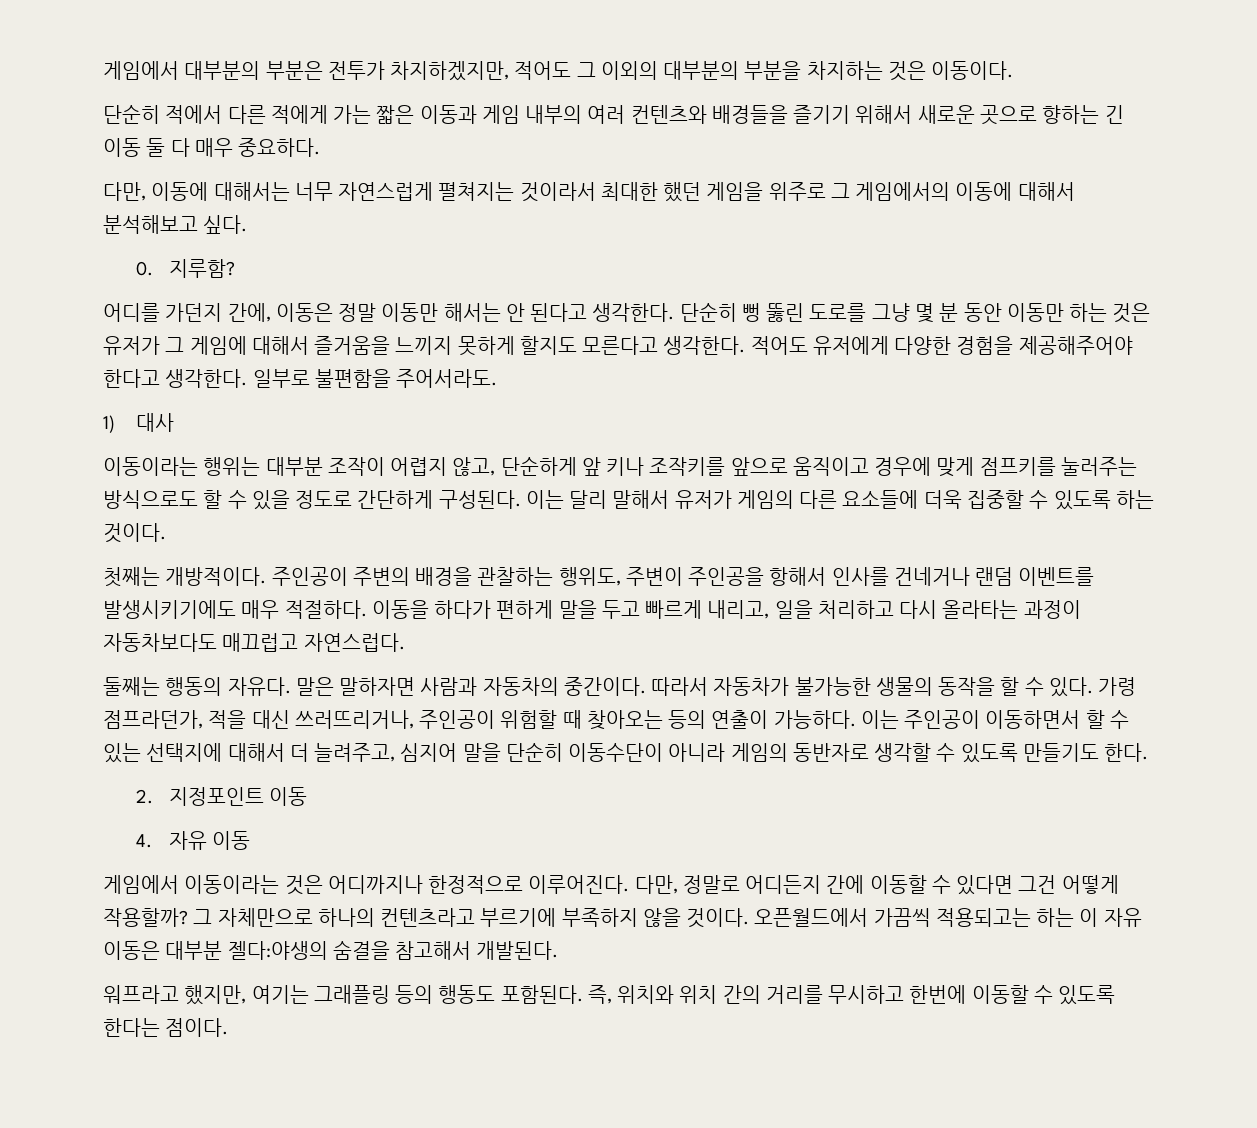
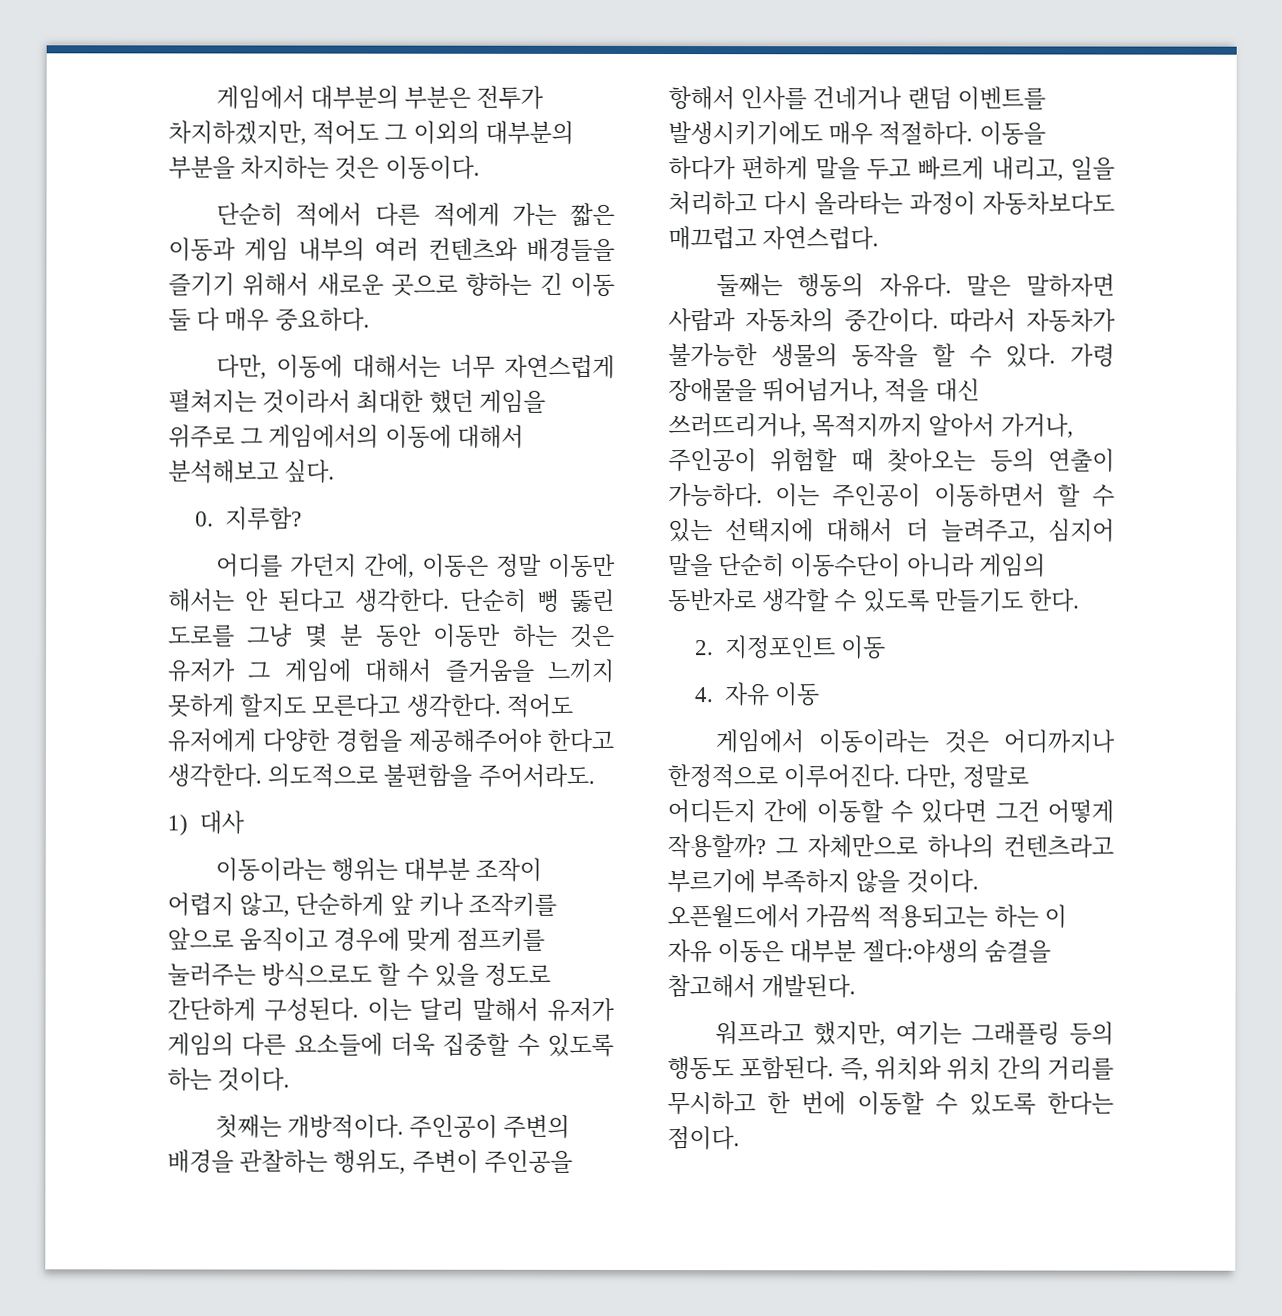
[252,369,310,388] 일부로 -> [267,763,379,788] 의도적으로
[103,710,203,729] 점프라던가, -> [668,378,880,403] 장애물을 뛰어넘거나,
(414, 719) none -> [812,413,1074,438] 목적지까지 알아서 가거나,
[909,985,967,1004] 한번에 -> [767,1091,846,1116] 한 번에

